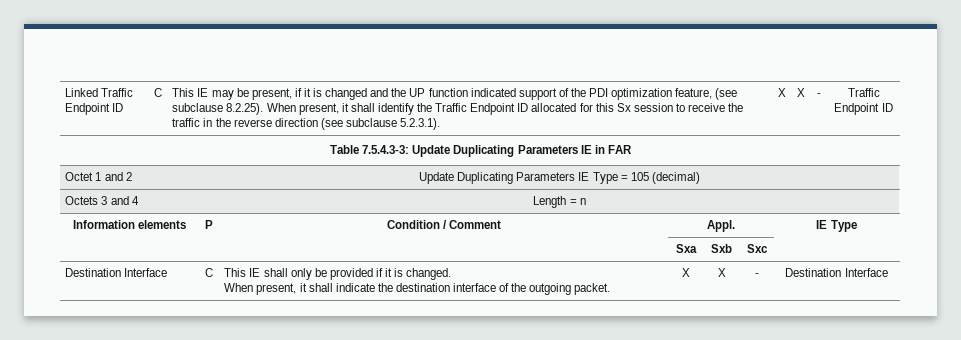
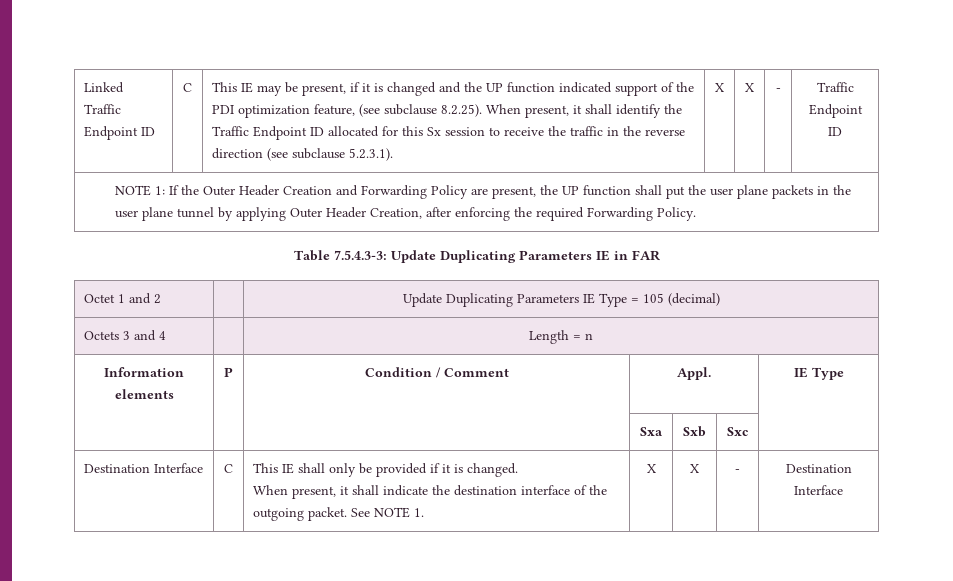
(893, 107) none -> [114,185,851,199] [114,207,696,221] // NOTE 1: If the Outer Header Creation and Forwarding Policy are present, the UP function shall put the user plane packets in the user plane tunnel by applying Outer Header Creation, after enforcing the required Forwarding Policy.
(611, 289) none -> [351,507,425,518] See NOTE 1.

